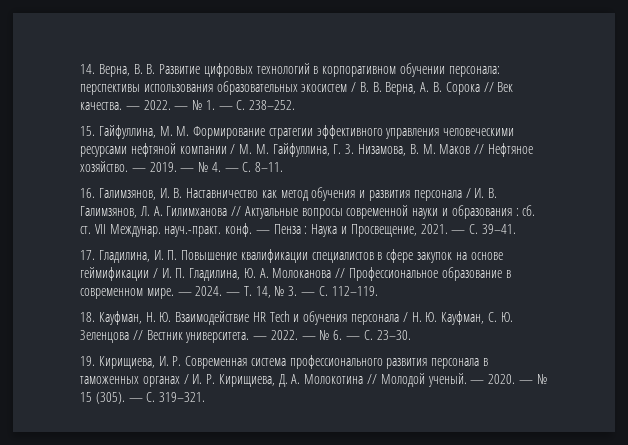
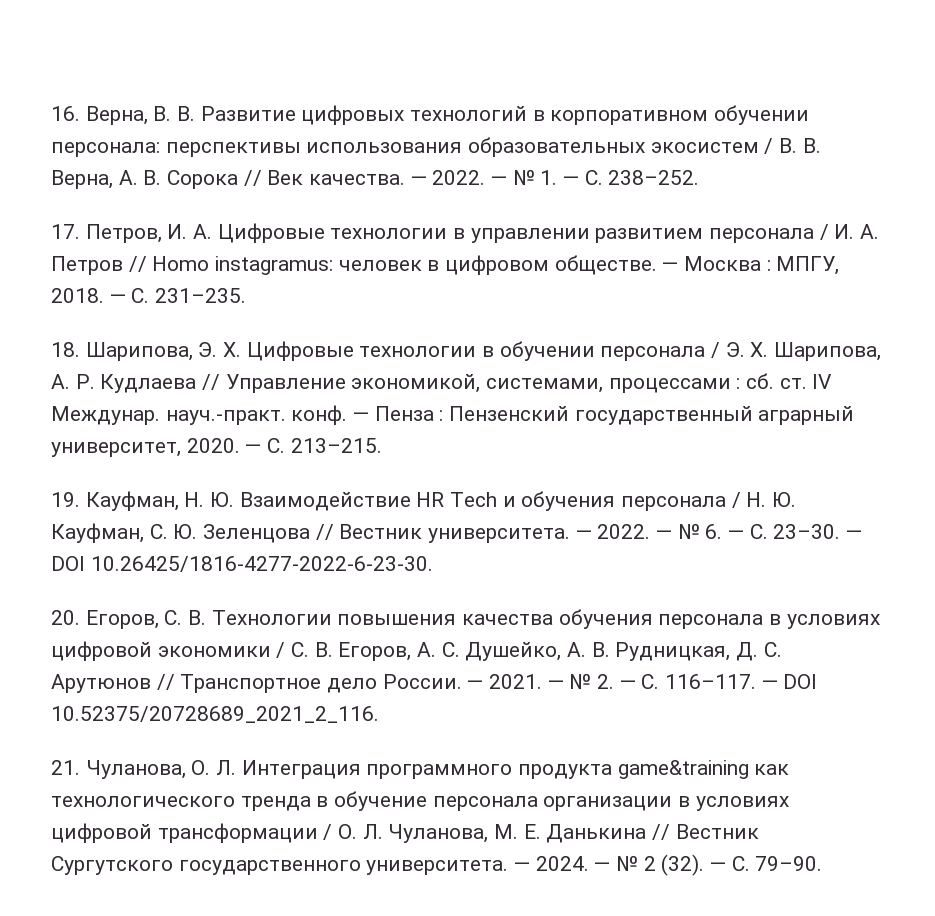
[80,64,95,74] 14. -> [51,106,80,121] 16.
[80,125,515,139] [80,143,533,157] [80,161,284,172] [80,187,498,201] [80,205,512,219] 15. Гайфуллина, М. М. Формирование стратегии эффективного управления человеческими ресурсами нефтяной компании / М. М. Гайфуллина, Г. З. Низамова, В. М. Маков // Нефтяное хозяйство. — 2019. — № 4. — С. 8–11. // 16. Галимзянов, И. В. Наставничество как метод обучения и развития персонала / И. В. Галимзянов, Л. А. Гилимханова // Актуальные вопросы современной науки и образования -> [51,223,880,243] [51,255,840,275] [51,288,247,303] [51,341,882,361] [51,374,731,393] 17. Петров, И. А. Цифровые технологии в управлении развитием персонала / И. А. Петров // Homo instagramus: человек в цифровом обществе. — Москва : МПГУ, 2018. — С. 231–235. // 18. Шарипова, Э. Х. Цифровые технологии в обучении персонала / Э. Х. Шарипова, А. Р. Кудлаева // Управление экономикой, системами, процессами
[94,224,106,234] VII -> [812,374,833,389] IV
[311,224,516,237] [80,249,503,263] [80,267,511,281] [80,286,378,299] [80,312,95,322] Наука и Просвещение, 2021. — С. 39–41. // 17. Гладилина, И. П. Повышение квалификации специалистов в сфере закупок на основе геймификации / И. П. Гладилина, Ю. А. Молоканова // Профессиональное образование в современном мире. — 2024. — Т. 14, № 3. — С. 112–119. // 18. -> [449,406,855,425] [51,438,382,457] [51,492,80,507] Пензенский государственный аграрный университет, 2020. — С. 213–215. // 19.
[80,355,489,369] [80,373,547,387] [80,392,206,404] // 19. Кирищиева, И. Р. Современная система профессионального развития персонала в таможенных органах / И. Р. Кирищиева, Д. А. Молокотина // Молодой ученый. — 2020. — № 15 (305). — С. 319–321. -> [846,530,863,539] [51,556,433,572] [51,609,880,629] [51,641,782,661] [51,673,818,693] [51,706,379,723] [51,760,790,779] [51,791,789,811] [51,823,759,843] [51,854,823,876] — DOI 10.26425/1816-4277-2022-6-23-30. // 20. Егоров, С. В. Технологии повышения качества обучения персонала в условиях цифровой экономики / С. В. Егоров, А. С. Душейко, А. В. Рудницкая, Д. С. Арутюнов // Транспортное дело России. — 2021. — № 2. — С. 116–117. — DOI 10.52375/20728689_2021_2_116. // 21. Чуланова, О. Л. Интеграция программного продукта game&training как технологического тренда в обучение персонала организации в условиях цифровой трансформации / О. Л. Чуланова, М. Е. Данькина // Вестник Сургутского государственного университета. — 2024. — № 2 (32). — С. 79–90.

